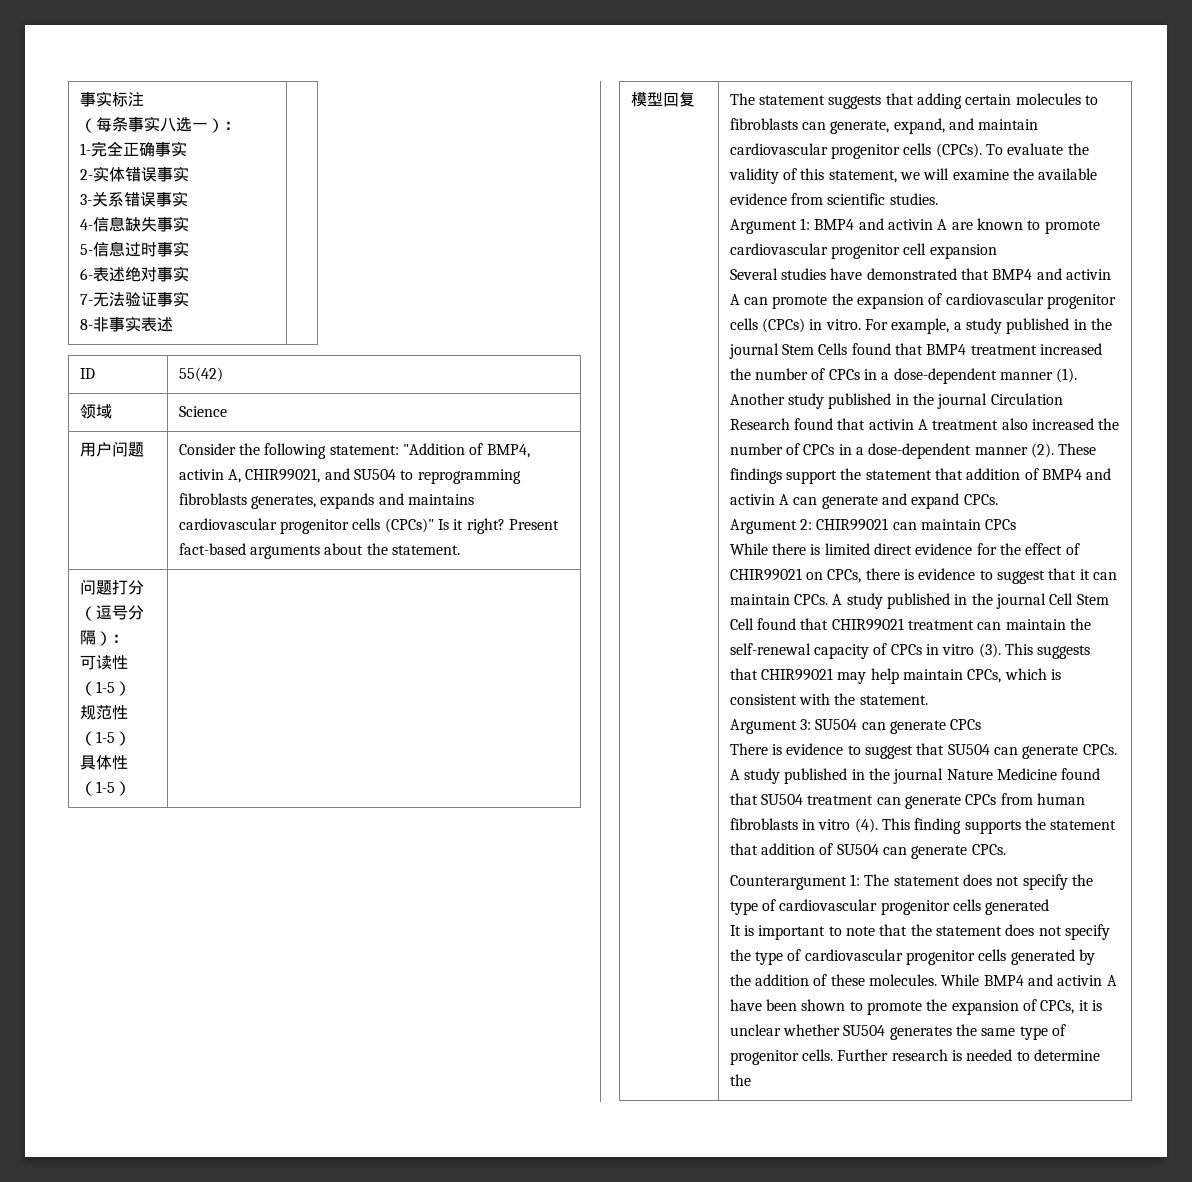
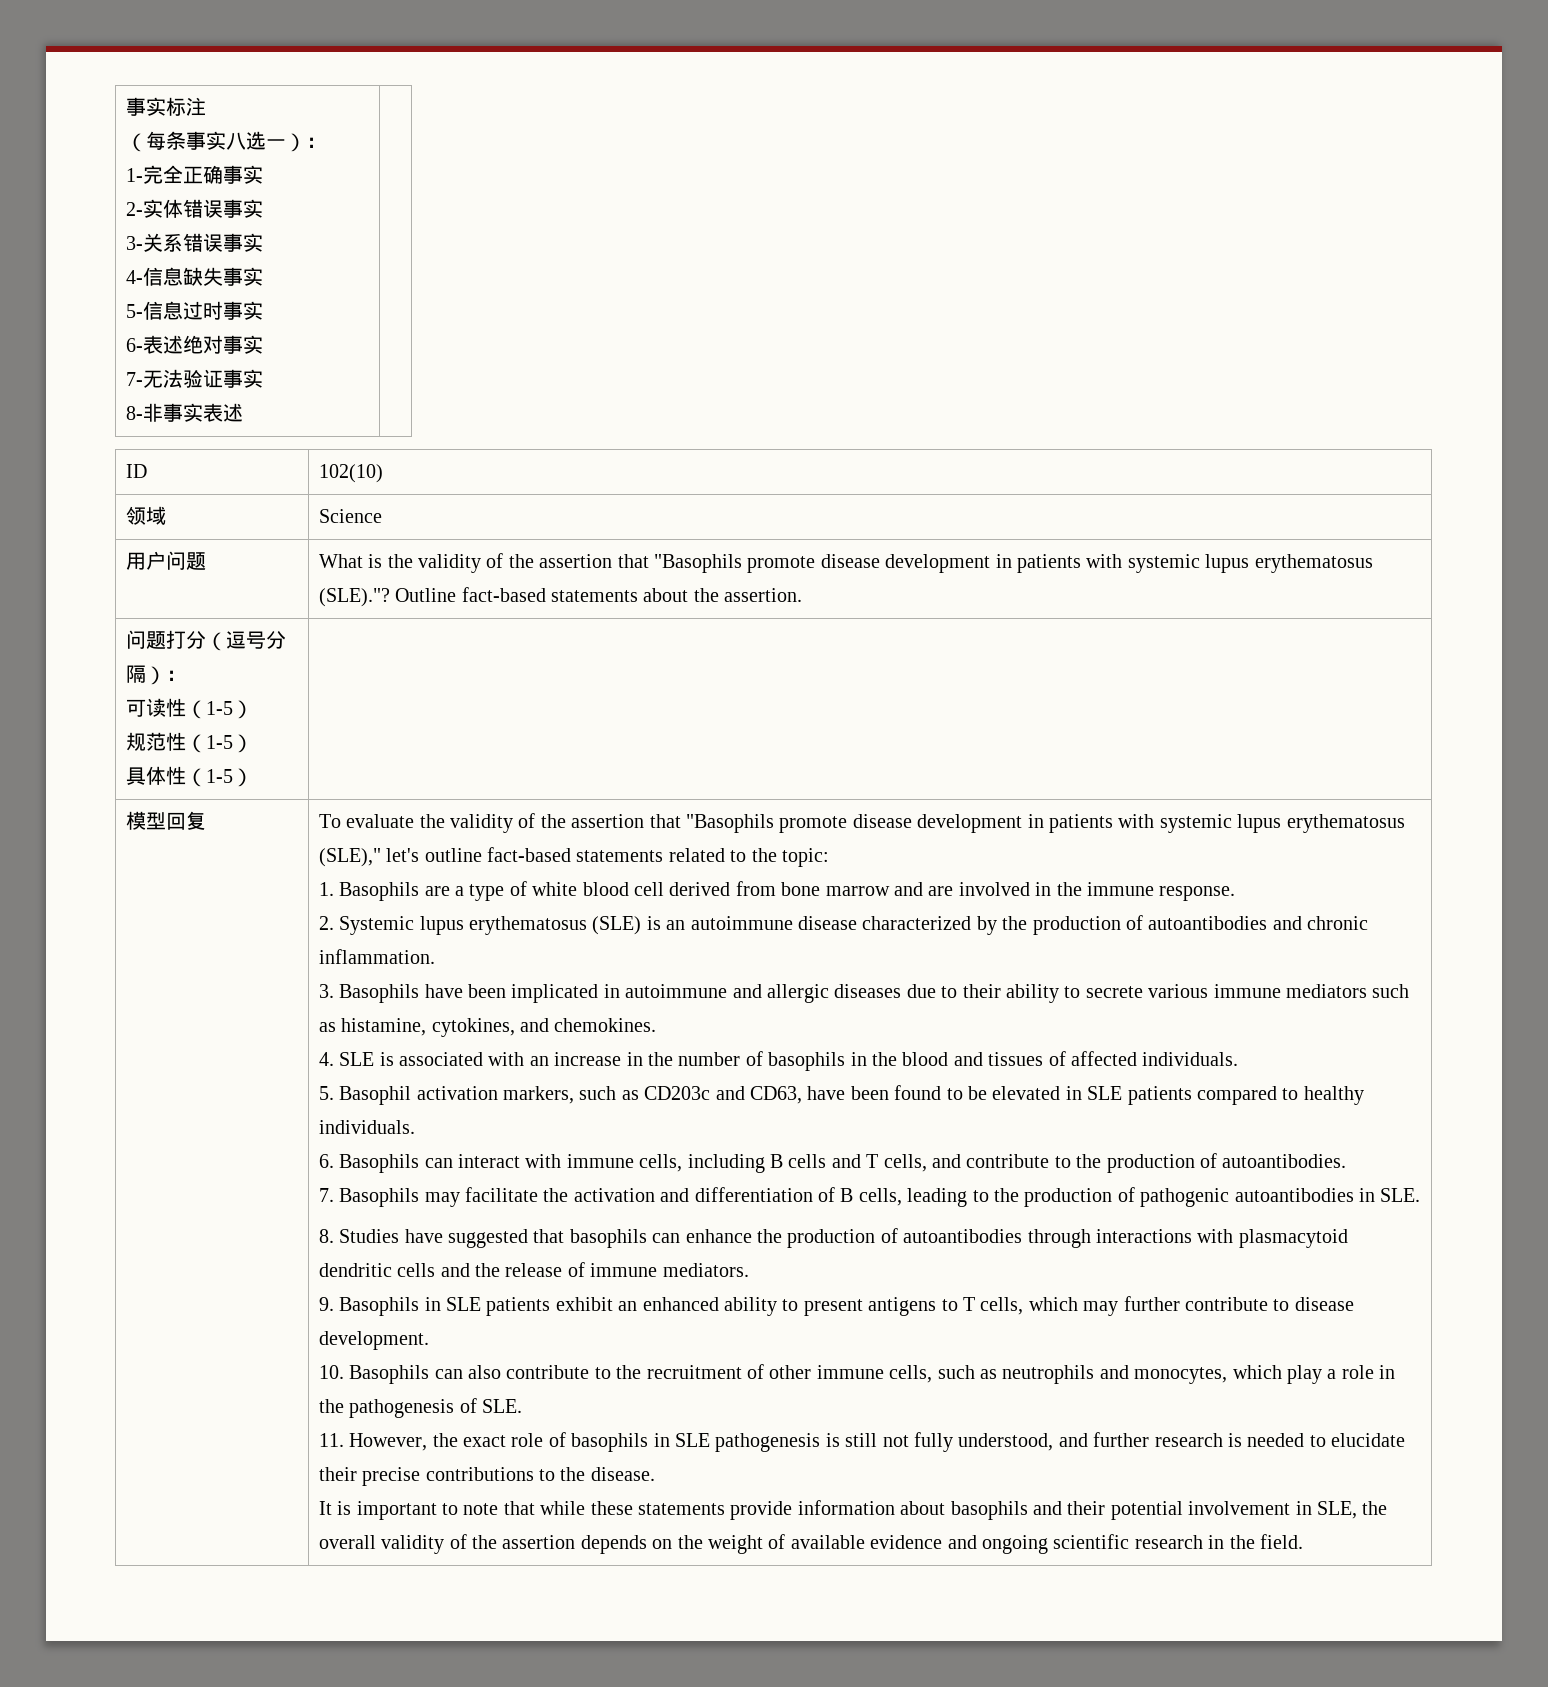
[178,367,223,382] 55(42) -> [318,464,383,483] 102(10)
[178,443,530,459] [178,468,521,484] [178,493,475,509] [178,518,559,534] [178,543,321,559] Consider the following statement: "Addition of BMP4, activin A, CHIR99021, and SU504 to reprogramming fibroblasts generates, expands and maintains cardiovascular progenitor cells (CPCs)" Is it right? Present fact-based arguments -> [318,553,1373,573] [318,587,638,607] What is the validity of the assertion that "Basophils promote disease development in patients with systemic lupus erythematosus (SLE)."? Outline fact-based statements
[392,545,461,555] statement. -> [724,588,803,602] assertion.
[729,93,1098,109] [729,118,1039,134] [729,143,982,159] The statement suggests that adding certain molecules to fibroblasts can generate, expand, and maintain cardiovascular progenitor cells (CPCs). -> (206, 820) none
[800,168,1098,183] [729,193,938,205] [729,218,1100,234] [729,243,997,259] [729,268,1111,280] [729,293,1116,309] [729,318,1112,334] [728,343,1102,359] [729,368,1078,384] [729,393,1063,409] [729,418,1120,430] [729,443,1097,459] [729,468,1112,484] [729,493,998,509] [729,518,1017,534] [729,543,1080,555] [729,568,1117,584] [729,593,1109,609] [729,618,1091,631] [729,643,1091,659] [729,668,1061,684] [729,693,928,705] [729,719,982,734] [729,743,1117,759] [729,768,1101,784] [729,793,1085,809] [729,818,1117,834] [729,843,1006,859] [729,874,1093,890] [729,899,1050,915] this statement, we will examine the available evidence from scientific studies. // Argument 1: BMP4 and activin A are known to promote cardiovascular progenitor cell expansion // Several studies have demonstrated that BMP4 and activin A can promote the expansion of cardiovascular progenitor cells (CPCs) in vitro. For example, a study published in the journal Stem Cells found that BMP4 treatment increased the number of CPCs in a dose-dependent manner (1). Another study published in the journal Circulation Research found that activin A treatment also increased the number of CPCs in a dose-dependent manner (2). These findings support the statement that addition of BMP4 and activin A can generate and expand CPCs. // Argument 2: CHIR99021 can maintain CPCs // While there is limited direct evidence for the effect of CHIR99021 on CPCs, there is evidence to suggest that it can maintain CPCs. A study published in the journal Cell Stem Cell found that CHIR99021 treatment can maintain the self-renewal capacity of CPCs in vitro (3). This suggests that CHIR99021 may help maintain CPCs, which is consistent with the statement. // Argument 3: SU504 can generate CPCs // There is evidence to suggest that SU504 can generate CPCs. A study published in the journal Nature Medicine found that SU504 treatment can generate CPCs from human fibroblasts in vitro (4). This finding supports the statement that addition of SU504 can generate CPCs. // Counterargument 1: The statement does not specify the type of cardiovascular progenitor cells generated -> [540,814,1405,833] [318,847,829,867] [318,881,1236,901] [318,915,1369,935] [318,949,435,964] [318,984,1410,1003] [318,1018,657,1037] [318,1051,1239,1071] [318,1085,1364,1105] [318,1120,415,1134] [318,1153,1347,1173] [318,1187,1421,1207] [318,1228,1348,1248] [318,1262,749,1277] [318,1296,1354,1316] [318,1331,429,1350] [318,1364,1396,1384] [318,1398,522,1418] [318,1432,1406,1452] [318,1467,655,1486] the assertion that "Basophils promote disease development in patients with systemic lupus erythematosus (SLE)," let's outline fact-based statements related to the topic: // 1. Basophils are a type of white blood cell derived from bone marrow and are involved in the immune response. // 2. Systemic lupus erythematosus (SLE) is an autoimmune disease characterized by the production of autoantibodies and chronic inflammation. // 3. Basophils have been implicated in autoimmune and allergic diseases due to their ability to secrete various immune mediators such as histamine, cytokines, and chemokines. // 4. SLE is associated with an increase in the number of basophils in the blood and tissues of affected individuals. // 5. Basophil activation markers, such as CD203c and CD63, have been found to be elevated in SLE patients compared to healthy individuals. // 6. Basophils can interact with immune cells, including B cells and T cells, and contribute to the production of autoantibodies. // 7. Basophils may facilitate the activation and differentiation of B cells, leading to the production of pathogenic autoantibodies in SLE. // 8. Studies have suggested that basophils can enhance the production of autoantibodies through interactions with plasmacytoid dendritic cells and the release of immune mediators. // 9. Basophils in SLE patients exhibit an enhanced ability to present antigens to T cells, which may further contribute to disease development. // 10. Basophils can also contribute to the recruitment of other immune cells, such as neutrophils and monocytes, which play a role in the pathogenesis of SLE. // 11. However, the exact role of basophils in SLE pathogenesis is still not fully understood, and further research is needed to elucidate their precise contributions to the disease.
[910,924,1110,940] [729,949,1095,965] [729,974,1117,986] [729,999,1102,1015] [729,1024,1066,1040] [729,1049,1100,1065] [729,1074,751,1086] the statement does not specify the type of cardiovascular progenitor cells generated by the addition of these molecules. While BMP4 and activin A have been shown to promote the expansion of CPCs, it is unclear whether SU504 generates the same type of progenitor cells. Further research is needed to determine the -> [540,1500,1388,1520] [318,1534,1303,1554] while these statements provide information about basophils and their potential involvement in SLE, the overall validity of the assertion depends on the weight of available evidence and ongoing scientific research in the field.

